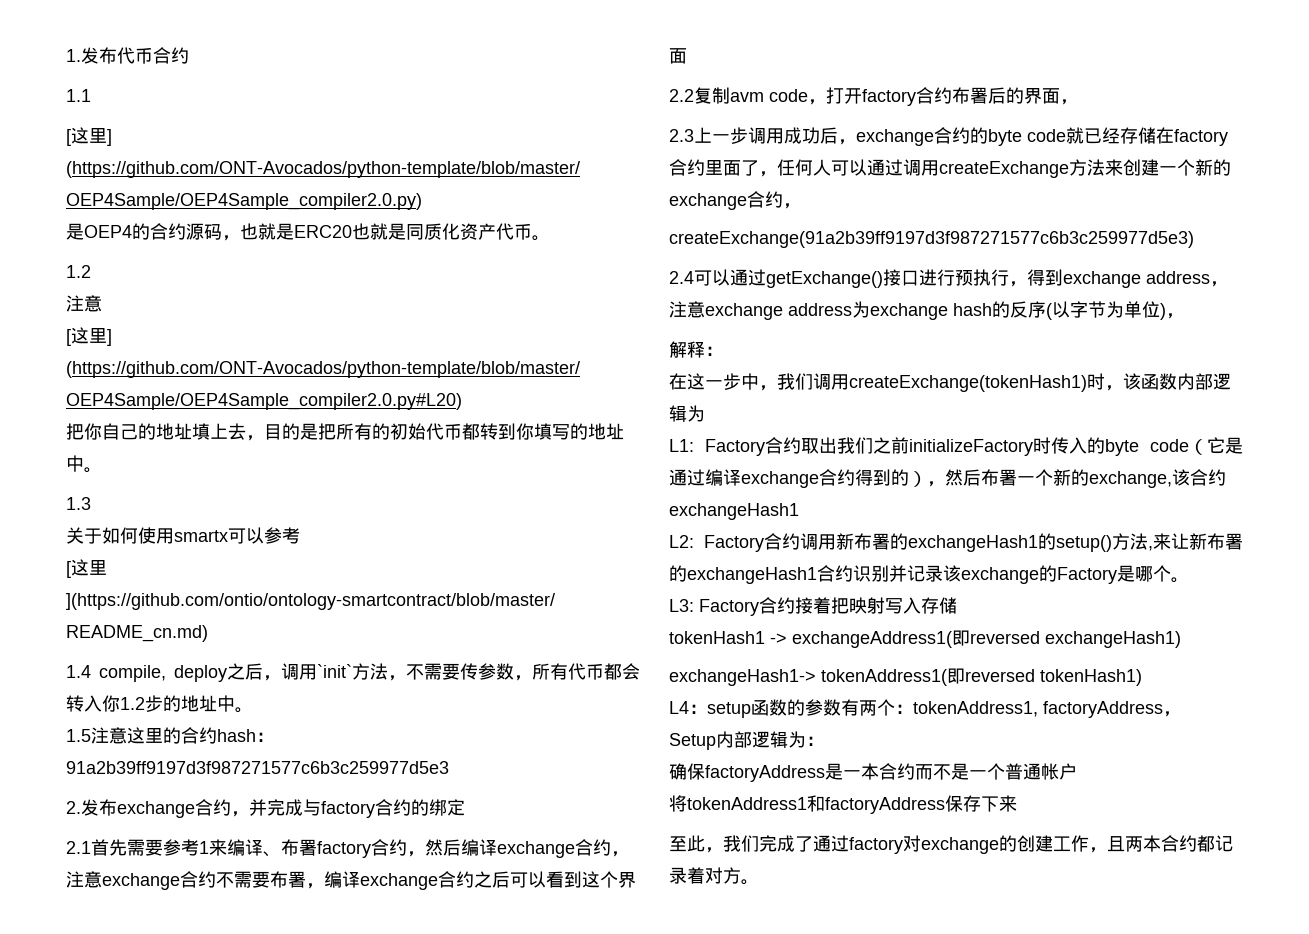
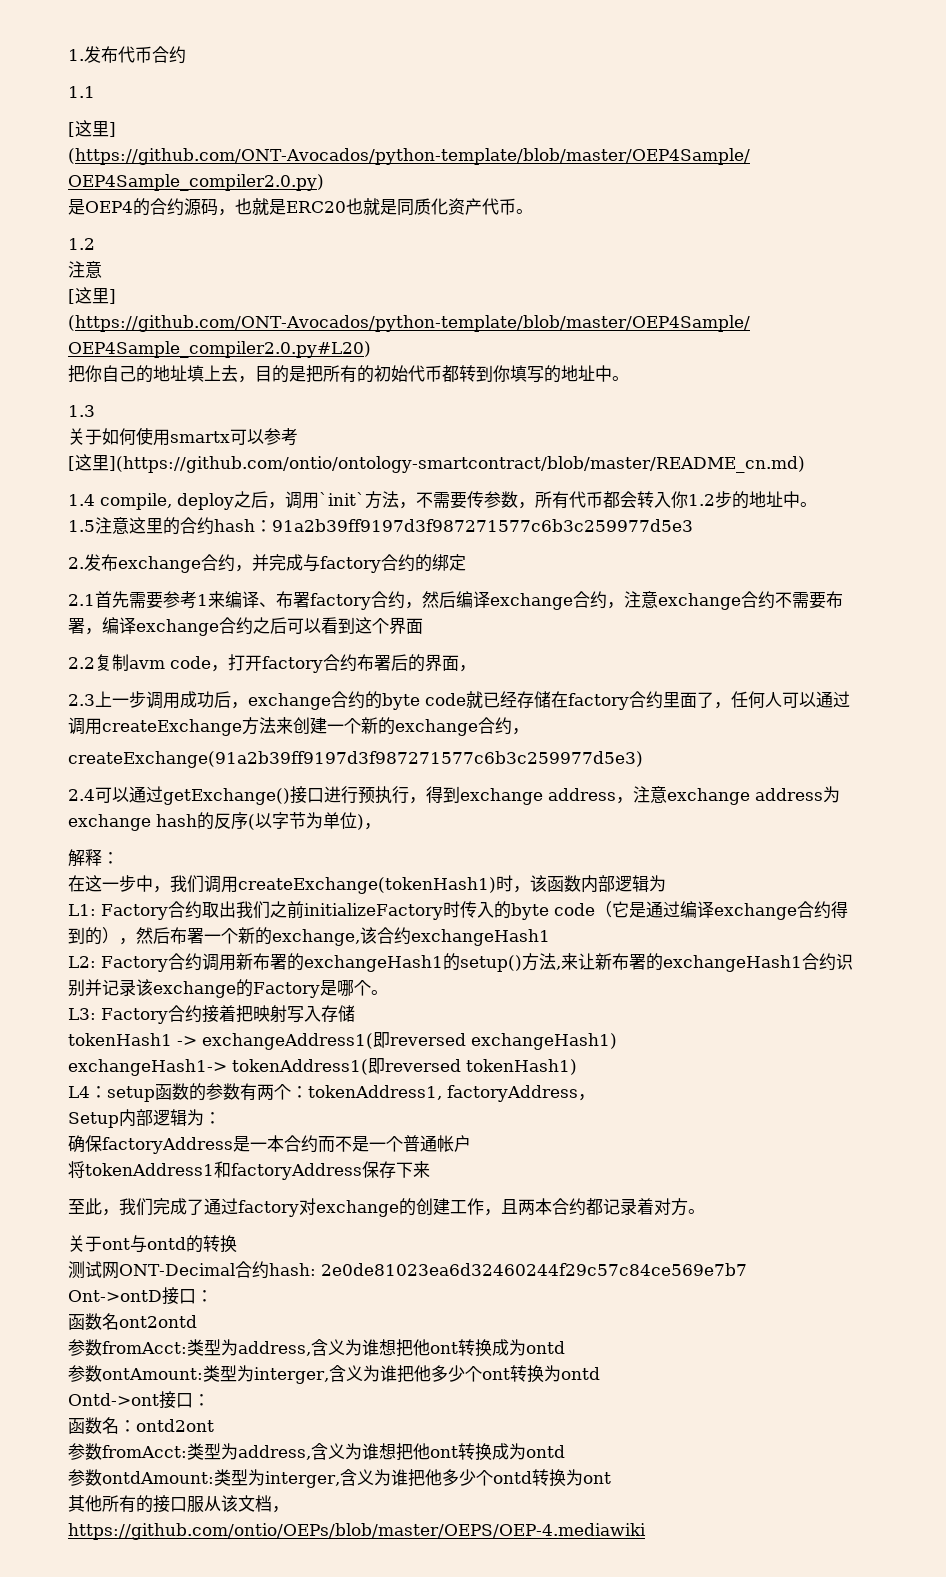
(759, 882) none -> [68,1235,237,1253] [68,1261,747,1279] [68,1287,213,1305] [68,1313,197,1330] [68,1339,565,1357] [68,1365,600,1384] [68,1391,210,1409] [68,1417,214,1434] [68,1443,565,1461] [68,1469,611,1488] [68,1495,289,1513] [68,1523,646,1540] // 关于ont与ontd的转换 // 测试网ONT-Decimal合约hash: 2e0de81023ea6d32460244f29c57c84ce569e7b7 // Ont->ontD接口： // 函数名ont2ontd // 参数fromAcct:类型为address,含义为谁想把他ont转换成为ontd // 参数ontAmount:类型为interger,含义为谁把他多少个ont转换为ontd // Ontd->ont接口： // 函数名：ontd2ont // 参数fromAcct:类型为address,含义为谁想把他ont转换成为ontd // 参数ontdAmount:类型为interger,含义为谁把他多少个ontd转换为ont // 其他所有的接口服从该文档，https://github.com/ontio/OEPs/blob/master/OEPS/OEP-4.mediawiki

